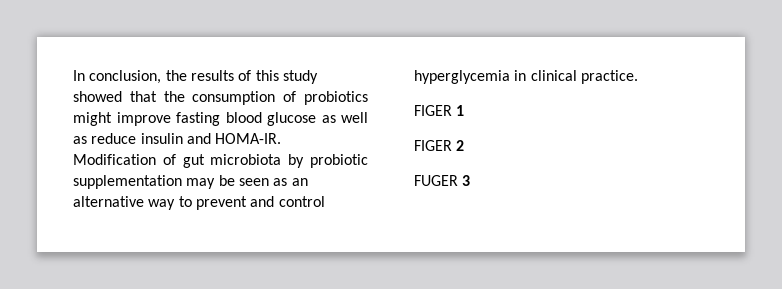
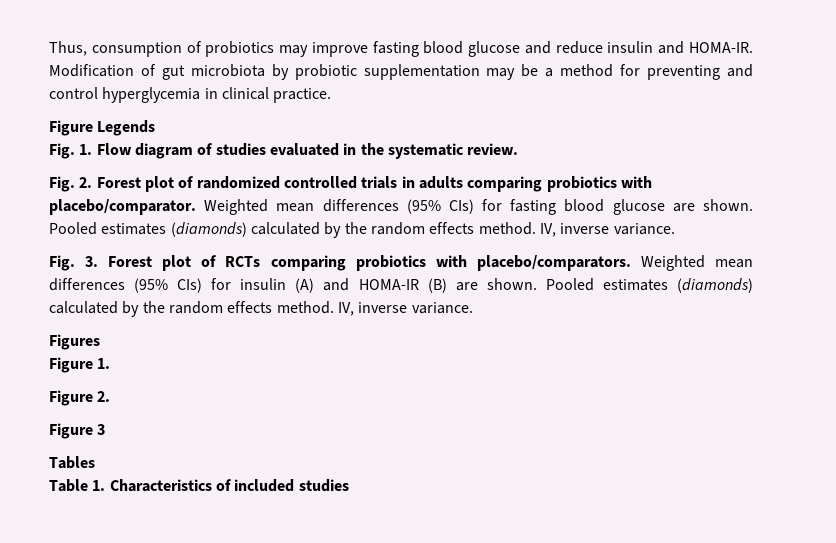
[73,70,318,84] [73,91,185,102] In conclusion, the results of this study showed that the -> [49,41,87,56] Thus,
[73,112,112,126] might -> [279,45,309,57] may
[321,112,368,123] [73,136,87,144] as well as -> [524,41,551,54] and
[238,178,308,186] [73,196,247,210] seen as an alternative way to prevent -> [545,64,721,80] a method for preventing
[414,105,465,116] [414,140,465,151] [414,175,471,186] FIGER 1 // FIGER 2 // FUGER 3 -> [49,120,156,136] [49,143,519,159] [49,176,652,192] [49,199,753,215] [49,222,675,238] [49,255,754,271] [49,278,754,293] [49,301,473,317] [49,334,100,350] [49,357,111,373] [49,390,111,406] [49,423,106,439] [49,456,95,469] [49,479,349,492] Figure Legends // Fig. 1. Flow diagram of studies evaluated in the systematic review. // Fig. 2. Forest plot of randomized controlled trials in adults comparing probiotics with placebo/comparator. Weighted mean differences (95% CIs) for fasting blood glucose are shown. Pooled estimates (diamonds) calculated by the random effects method. IV, inverse variance. // Fig. 3. Forest plot of RCTs comparing probiotics with placebo/comparators. Weighted mean differences (95% CIs) for insulin (A) and HOMA-IR (B) are shown. Pooled estimates (diamonds) calculated by the random effects method. IV, inverse variance. // Figures // Figure 1. // Figure 2. // Figure 3 // Tables // Table 1. Characteristics of included studies

